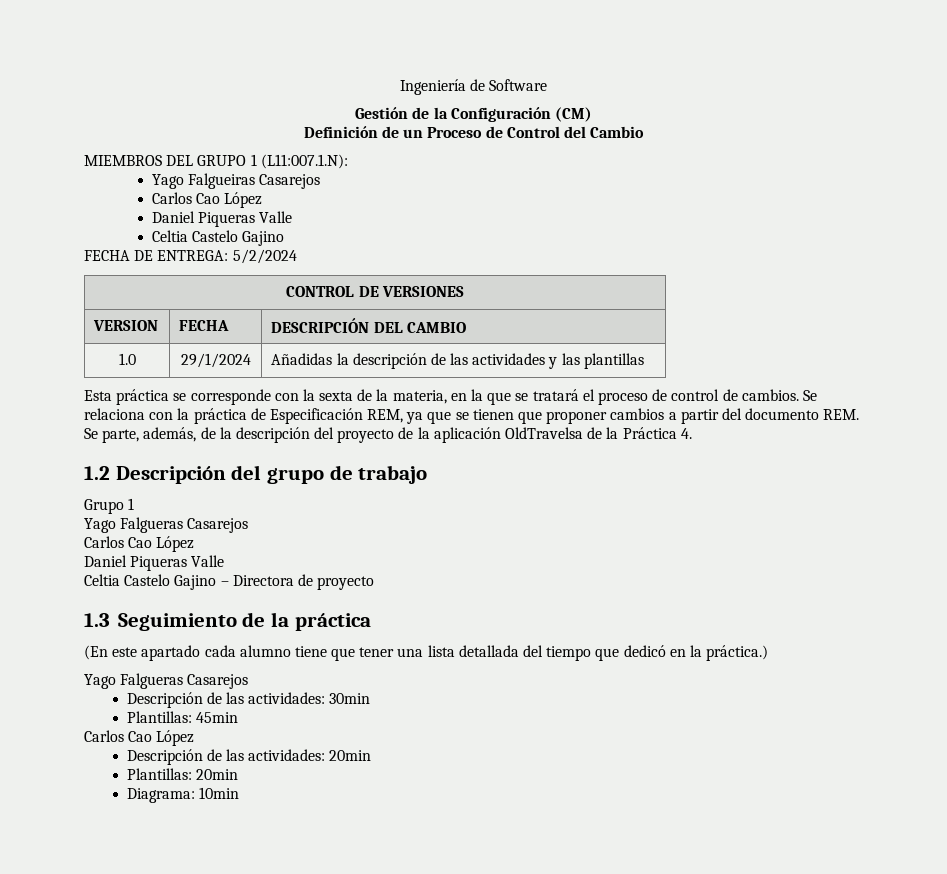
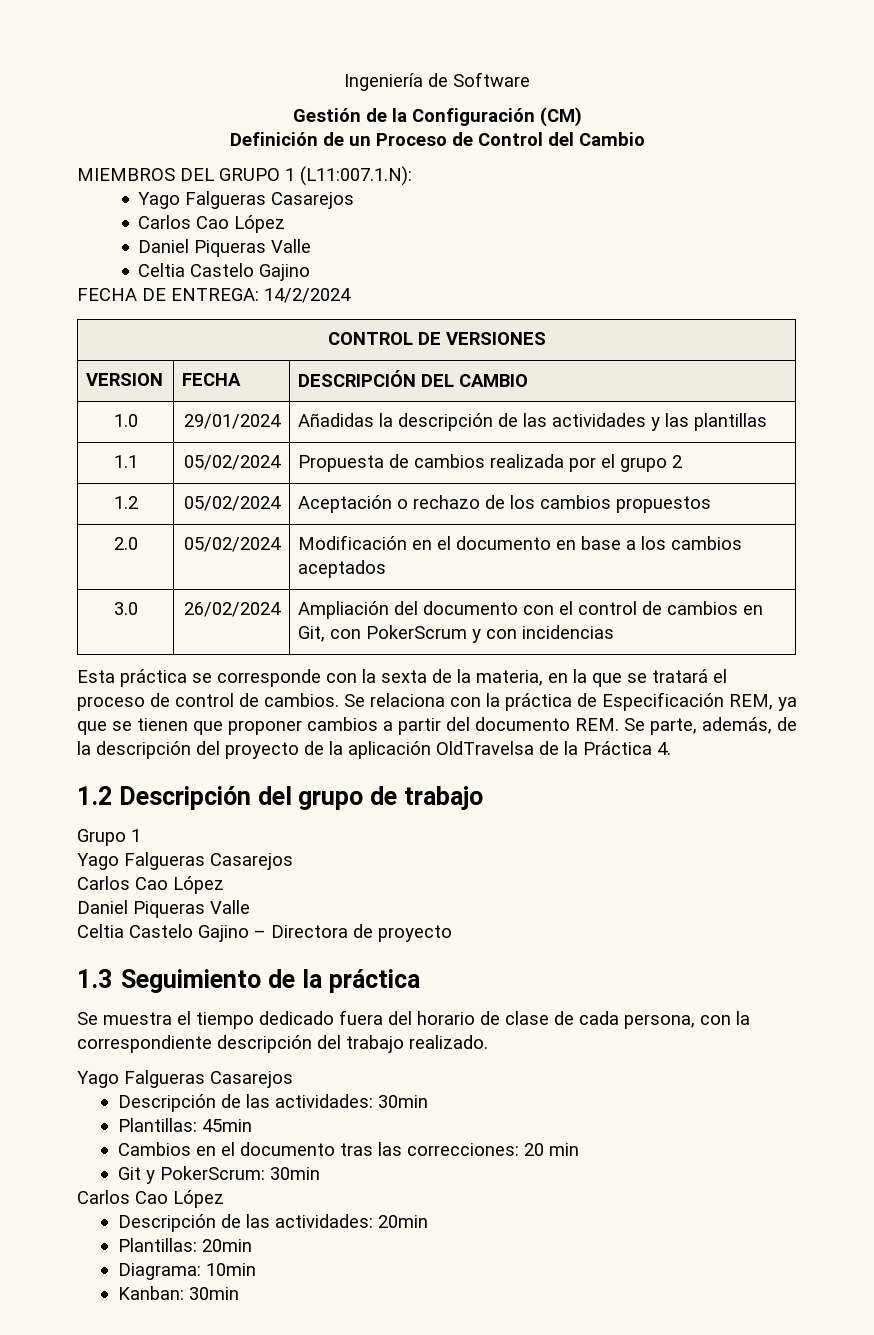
[188,173,256,189] Falgueiras -> [185,191,267,209] Falgueras
[232,249,297,264] 5/2/2024 -> [264,288,351,303] 14/2/2024
[180,353,251,368] 29/1/2024 -> [183,414,281,429] 29/01/2024
(644, 361) none -> [113,455,138,468] [183,455,281,470] [298,454,683,472] [113,496,138,509] [183,496,281,511] [298,495,712,513] [113,537,138,550] [183,537,281,552] [298,535,743,550] [298,560,387,578] [113,602,138,615] [183,602,281,617] [298,601,764,619] [298,625,615,643] // 1.1 | 05/02/2024 | Propuesta de cambios realizada por el grupo 2 // 1.2 | 05/02/2024 | Aceptación o rechazo de los cambios propuestos // 2.0 | 05/02/2024 | Modificación en el documento en base a los cambios aceptados // 3.0 | 26/02/2024 | Ampliación del documento con el control de cambios en Git, con PokerScrum y con incidencias
[84,645,769,661] (En este apartado cada alumno tiene que tener una lista detallada del tiempo que dedicó en la práctica.) -> [77,1010,750,1029] [77,1035,488,1053] Se muestra el tiempo dedicado fuera del horario de clase de cada persona, con la correspondiente descripción del trabajo realizado.
(238, 717) none -> [117,1142,579,1156] [117,1166,320,1184] // Cambios en el documento tras las correcciones: 20 min // Git y PokerScrum: 30min
(239, 793) none -> [117,1286,239,1300] // Kanban: 30min

